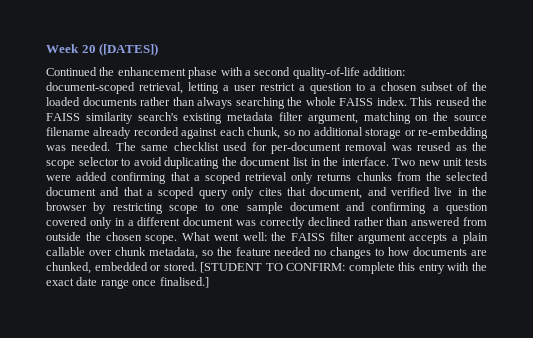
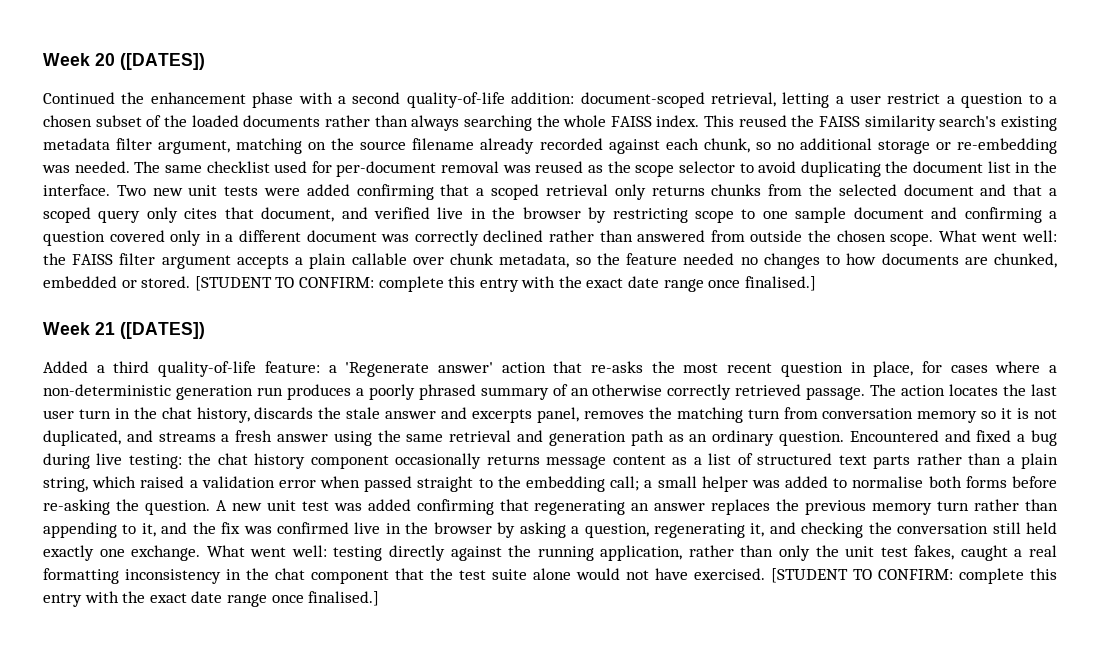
(209, 282) none -> [43,322,205,339] [43,361,1058,377] [43,384,1058,400] [43,407,1057,423] [43,430,1058,446] [43,453,1058,469] [43,476,1057,492] [43,499,1059,515] [43,522,1057,538] [43,545,1057,561] [43,568,1057,584] [43,591,380,607] // Week 21 ([DATES]) // Added a third quality-of-life feature: a 'Regenerate answer' action that re-asks the most recent question in place, for cases where a non-deterministic generation run produces a poorly phrased summary of an otherwise correctly retrieved passage. The action locates the last user turn in the chat history, discards the stale answer and excerpts panel, removes the matching turn from conversation memory so it is not duplicated, and streams a fresh answer using the same retrieval and generation path as an ordinary question. Encountered and fixed a bug during live testing: the chat history component occasionally returns message content as a list of structured text parts rather than a plain string, which raised a validation error when passed straight to the embedding call; a small helper was added to normalise both forms before re-asking the question. A new unit test was added confirming that regenerating an answer replaces the previous memory turn rather than appending to it, and the fix was confirmed live in the browser by asking a question, regenerating it, and checking the conversation still held exactly one exchange. What went well: testing directly against the running application, rather than only the unit test fakes, caught a real formatting inconsistency in the chat component that the test suite alone would not have exercised. [STUDENT TO CONFIRM: complete this entry with the exact date range once finalised.]

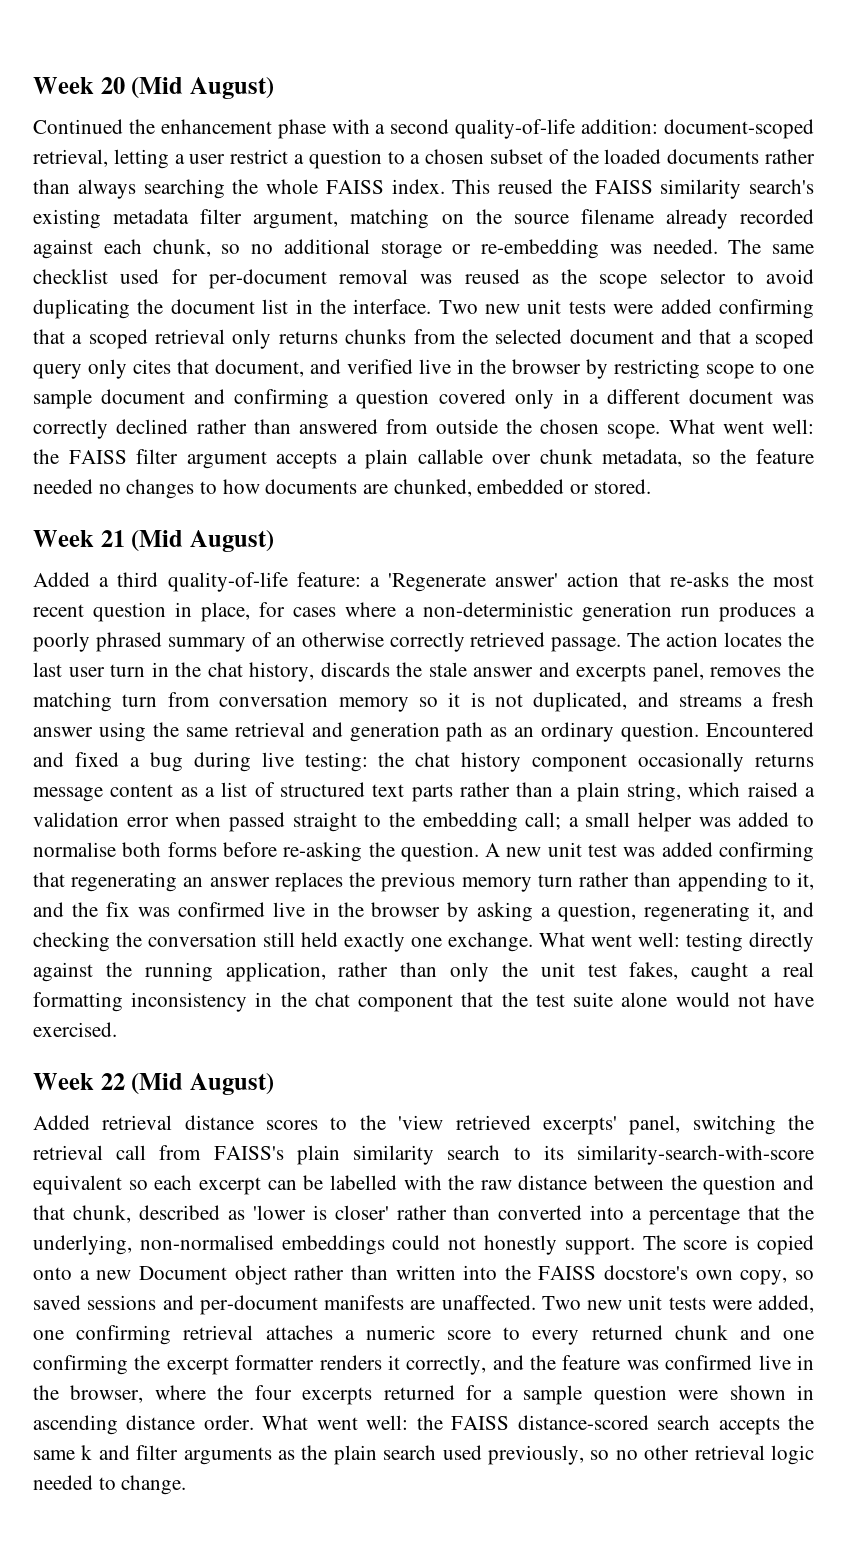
[120,53,205,70] ([DATES]) -> [131,77,274,99] (Mid August)
[194,276,816,292] [STUDENT TO CONFIRM: complete this entry with the exact date range once finalised.] -> (651, 486) none
[120,322,205,339] ([DATES]) -> [131,530,274,552] (Mid August)
[771,568,1057,584] [43,591,380,607] [STUDENT TO CONFIRM: complete this entry with the exact date range once finalised.] -> [33,1073,274,1095] [33,1115,815,1135] [33,1145,814,1165] [33,1175,814,1195] [33,1205,815,1225] [33,1235,814,1255] [33,1265,814,1285] [33,1295,814,1315] [33,1325,814,1345] [33,1355,814,1375] [33,1385,814,1405] [33,1415,814,1435] [33,1445,814,1465] [33,1475,187,1495] // Week 22 (Mid August) // Added retrieval distance scores to the 'view retrieved excerpts' panel, switching the retrieval call from FAISS's plain similarity search to its similarity-search-with-score equivalent so each excerpt can be labelled with the raw distance between the question and that chunk, described as 'lower is closer' rather than converted into a percentage that the underlying, non-normalised embeddings could not honestly support. The score is copied onto a new Document object rather than written into the FAISS docstore's own copy, so saved sessions and per-document manifests are unaffected. Two new unit tests were added, one confirming retrieval attaches a numeric score to every returned chunk and one confirming the excerpt formatter renders it correctly, and the feature was confirmed live in the browser, where the four excerpts returned for a sample question were shown in ascending distance order. What went well: the FAISS distance-scored search accepts the same k and filter arguments as the plain search used previously, so no other retrieval logic needed to change.

